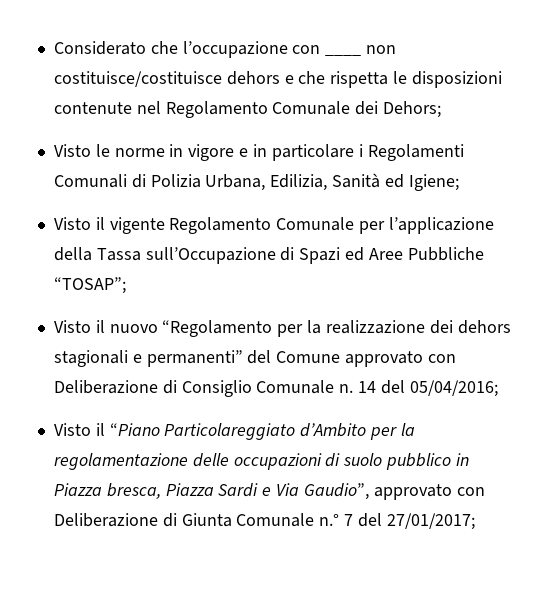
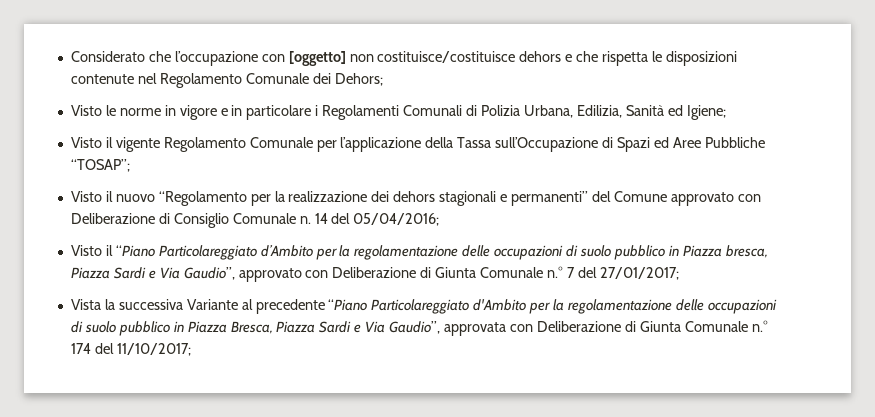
[325,54,362,56] ____ -> [288,51,346,66] [oggetto]
(475, 521) none -> [70,299,777,314] [70,320,768,336] [70,343,191,356] // Vista la successiva Variante al precedente “Piano Particolareggiato d'Ambito per la regolamentazione delle occupazioni di suolo pubblico in Piazza Bresca, Piazza Sardi e Via Gaudio”, approvata con Deliberazione di Giunta Comunale n.° 174 del 11/10/2017;

